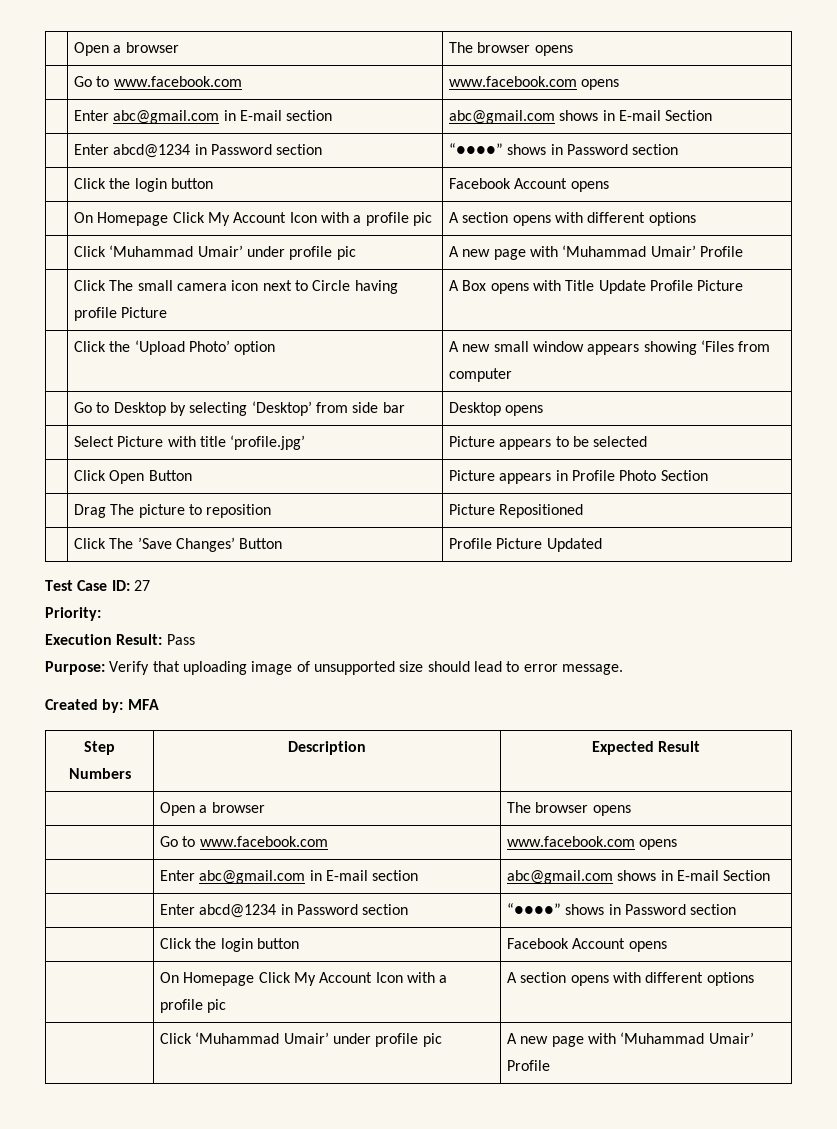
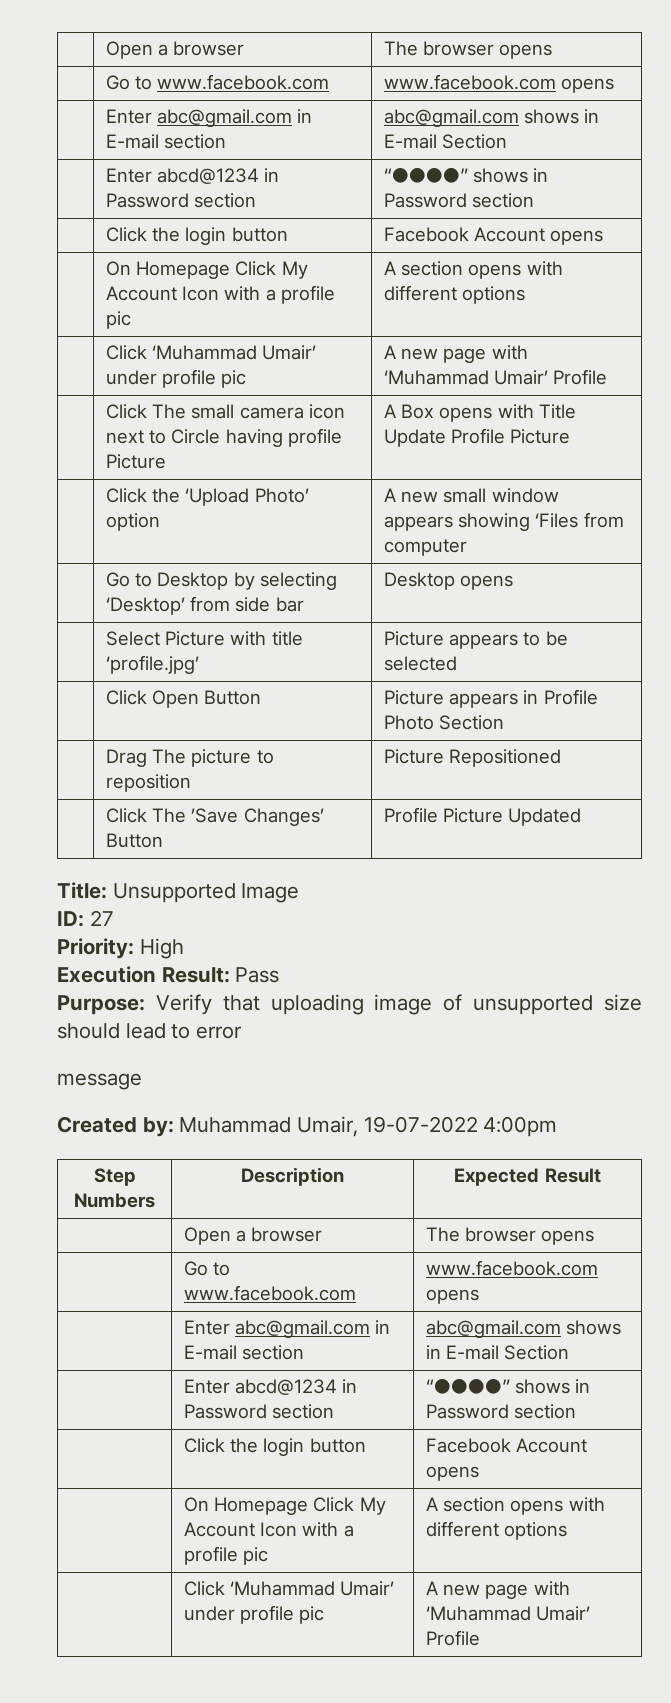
[45,580,108,591] Test Case -> [57,882,300,903] Title: Unsupported Image //
(101, 614) none -> [139,938,184,959] High
[561,664,623,675] message. -> [57,1073,142,1090] // message
[127,699,159,710] MFA -> [179,1116,558,1137] Muhammad Umair, 19-07-2022 4:00pm

